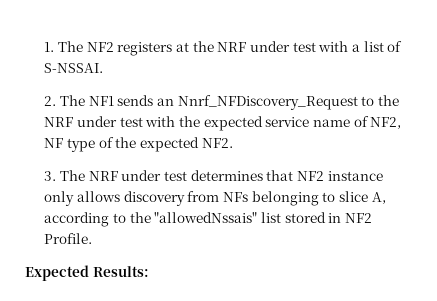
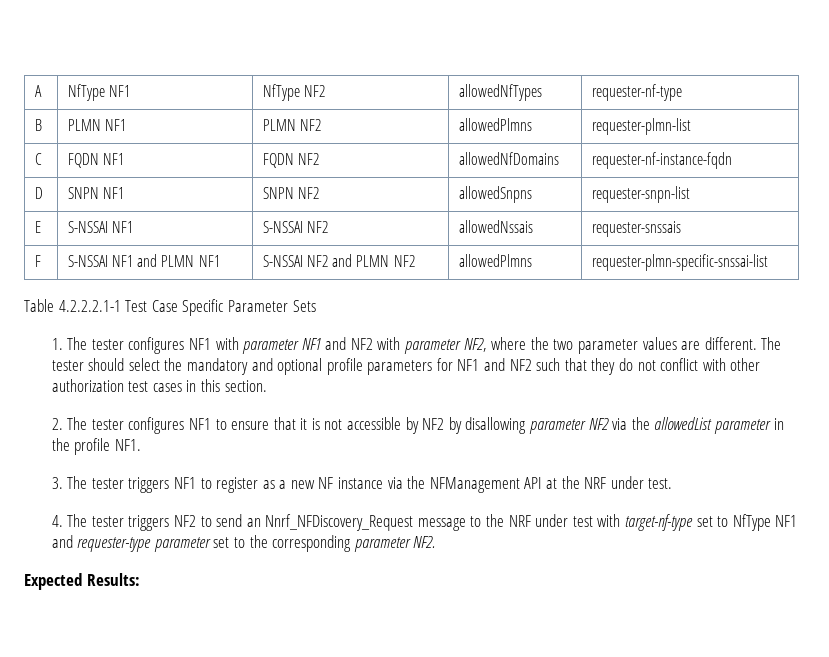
[44,41,403,56] [44,63,104,73] [44,95,154,106] 1. The NF2 registers at the NRF under test with a list of S-NSSAI. // 2. The NF1 sends -> [34,85,42,97] [67,84,131,101] [262,84,326,101] [458,84,542,101] [591,84,682,101] [34,119,42,131] [67,119,127,131] [262,119,322,131] [458,118,532,131] [591,118,691,135] [34,153,42,165] [67,153,125,168] [262,153,320,168] [458,152,559,165] [591,152,732,169] [34,187,43,199] [67,187,125,199] [262,187,320,199] [458,186,532,203] [591,186,690,203] [34,221,41,233] [67,221,134,233] [262,221,329,233] [458,220,533,233] [591,221,681,237] [34,255,41,267] [67,254,220,267] [262,254,415,267] [458,254,532,267] [591,254,768,271] [24,299,316,316] [51,337,782,354] [51,358,761,375] [51,379,267,392] [51,417,784,434] [51,438,141,455] [51,476,673,493] [51,514,243,531] A | NfType NF1 | NfType NF2 | allowedNfTypes | requester-nf-type // B | PLMN NF1 | PLMN NF2 | allowedPlmns | requester-plmn-list // C | FQDN NF1 | FQDN NF2 | allowedNfDomains | requester-nf-instance-fqdn // D | SNPN NF1 | SNPN NF2 | allowedSnpns | requester-snpn-list // E | S-NSSAI NF1 | S-NSSAI NF2 | allowedNssais | requester-snssais // F | S-NSSAI NF1 and PLMN NF1 | S-NSSAI NF2 and PLMN NF2 | allowedPlmns | requester-plmn-specific-snssai-list // Table 4.2.2.2.1-1 Test Case Specific Parameter Sets // 1. The tester configures NF1 with parameter NF1 and NF2 with parameter NF2, where the two parameter values are different. The tester should select the mandatory and optional profile parameters for NF1 and NF2 such that they do not conflict with other authorization test cases in this section. // 2. The tester configures NF1 to ensure that it is not accessible by NF2 by disallowing parameter NF2 via the allowedList parameter in the profile NF1. // 3. The tester triggers NF1 to register as a new NF instance via the NFManagement API at the NRF under test. // 4. The tester triggers NF2 to send
(358, 102) none -> [417,518,466,531] message
[178,116,402,131] [44,137,233,152] [44,170,383,181] [44,191,386,206] [44,212,372,227] [44,233,93,244] the expected service name of NF2, NF type of the expected NF2. // 3. The NRF under test determines that NF2 instance only allows discovery from NFs belonging to slice A, according to the "allowedNssais" list stored in NF2 Profile. -> [625,514,798,531] [51,535,436,552] target-nf-type set to NfType NF1 and requester-type parameter set to the corresponding parameter NF2.

